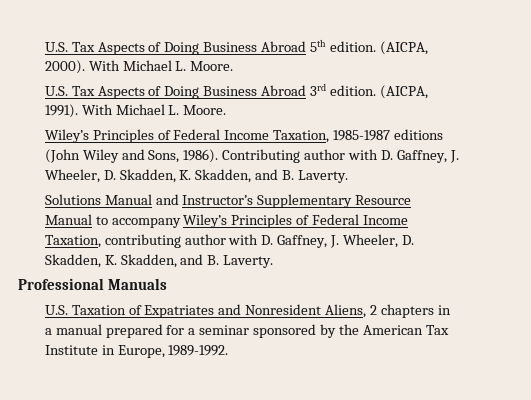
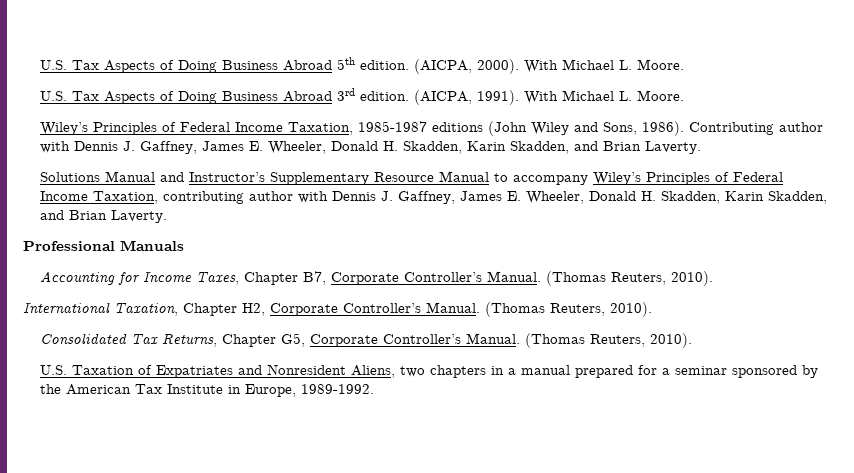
[380,150,459,163] [44,169,295,183] D. Gaffney, J. Wheeler, D. Skadden, K. Skadden, and B. -> [74,141,642,154] Dennis J. Gaffney, James E. Wheeler, Donald H. Skadden, Karin Skadden, and Brian
[261,234,414,248] [44,254,220,268] D. Gaffney, J. Wheeler, D. Skadden, K. Skadden, and B. -> [332,191,828,204] [40,210,108,220] Dennis J. Gaffney, James E. Wheeler, Donald H. Skadden, Karin Skadden, and Brian
(167, 284) none -> [40,271,714,286] [23,302,652,317] [40,333,693,348] // Accounting for Income Taxes, Chapter B7, Corporate Controller’s Manual. (Thomas Reuters, 2010). // International Taxation, Chapter H2, Corporate Controller’s Manual. (Thomas Reuters, 2010). // Consolidated Tax Returns, Chapter G5, Corporate Controller’s Manual. (Thomas Reuters, 2010).
[370,305,378,315] 2 -> [400,366,426,377] two

